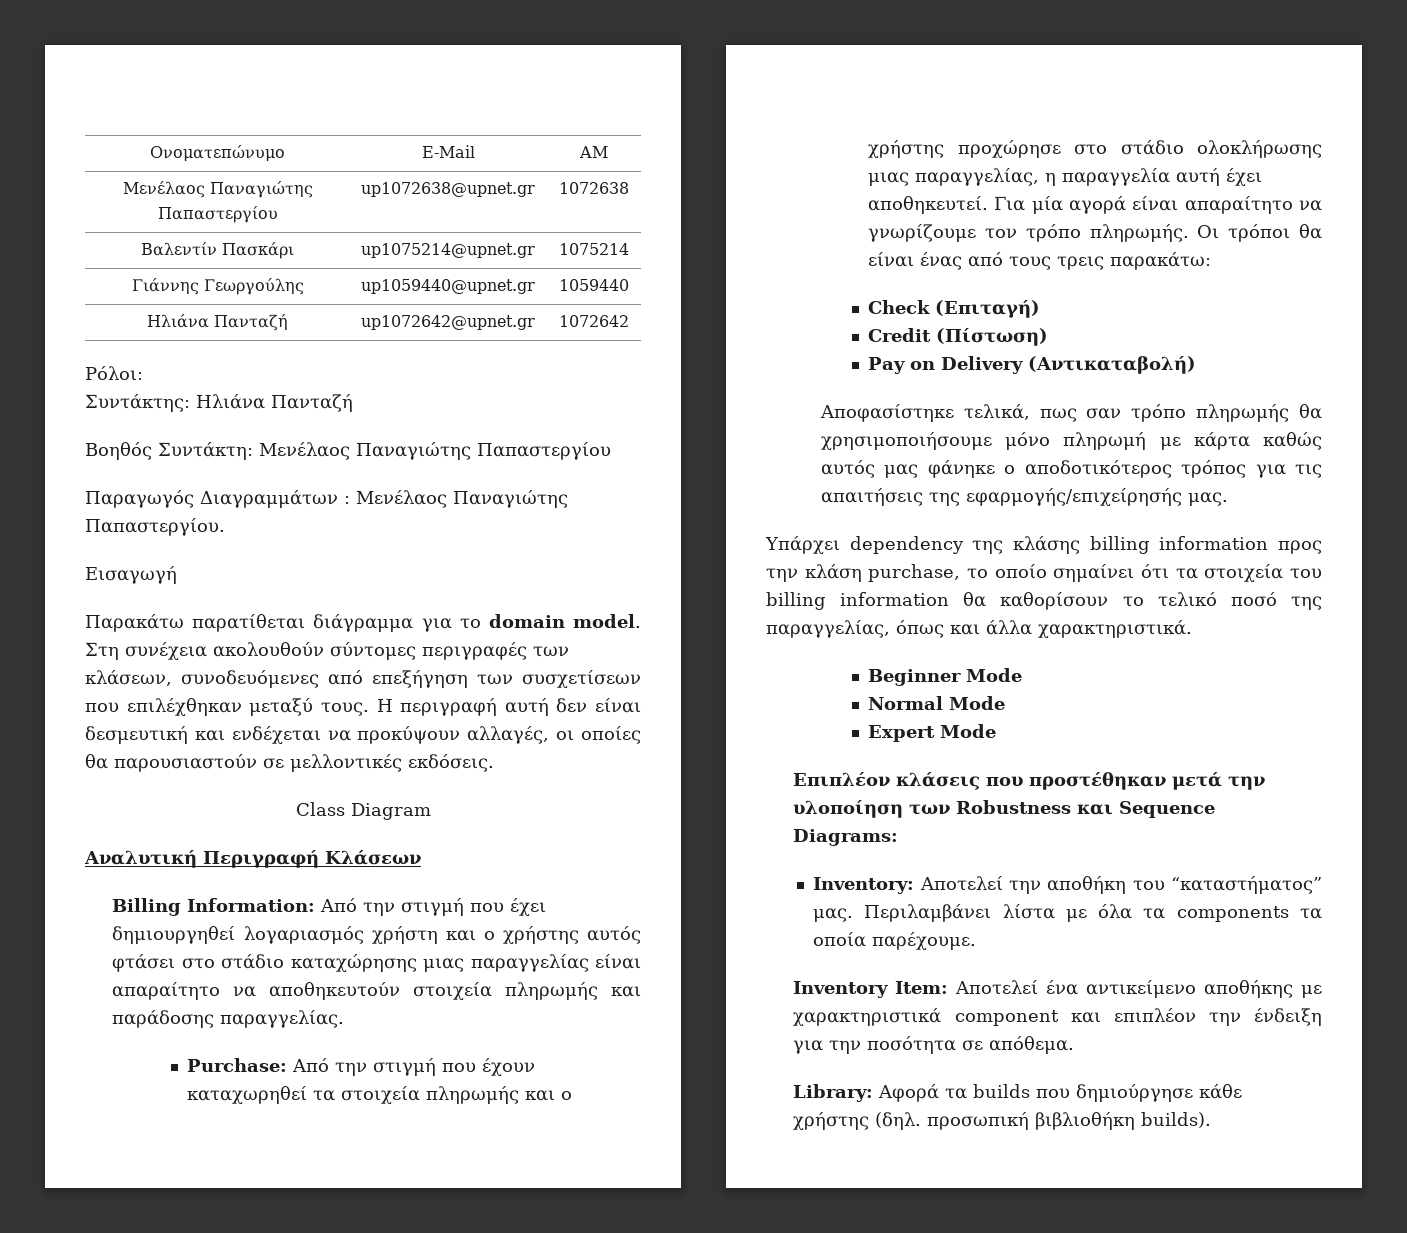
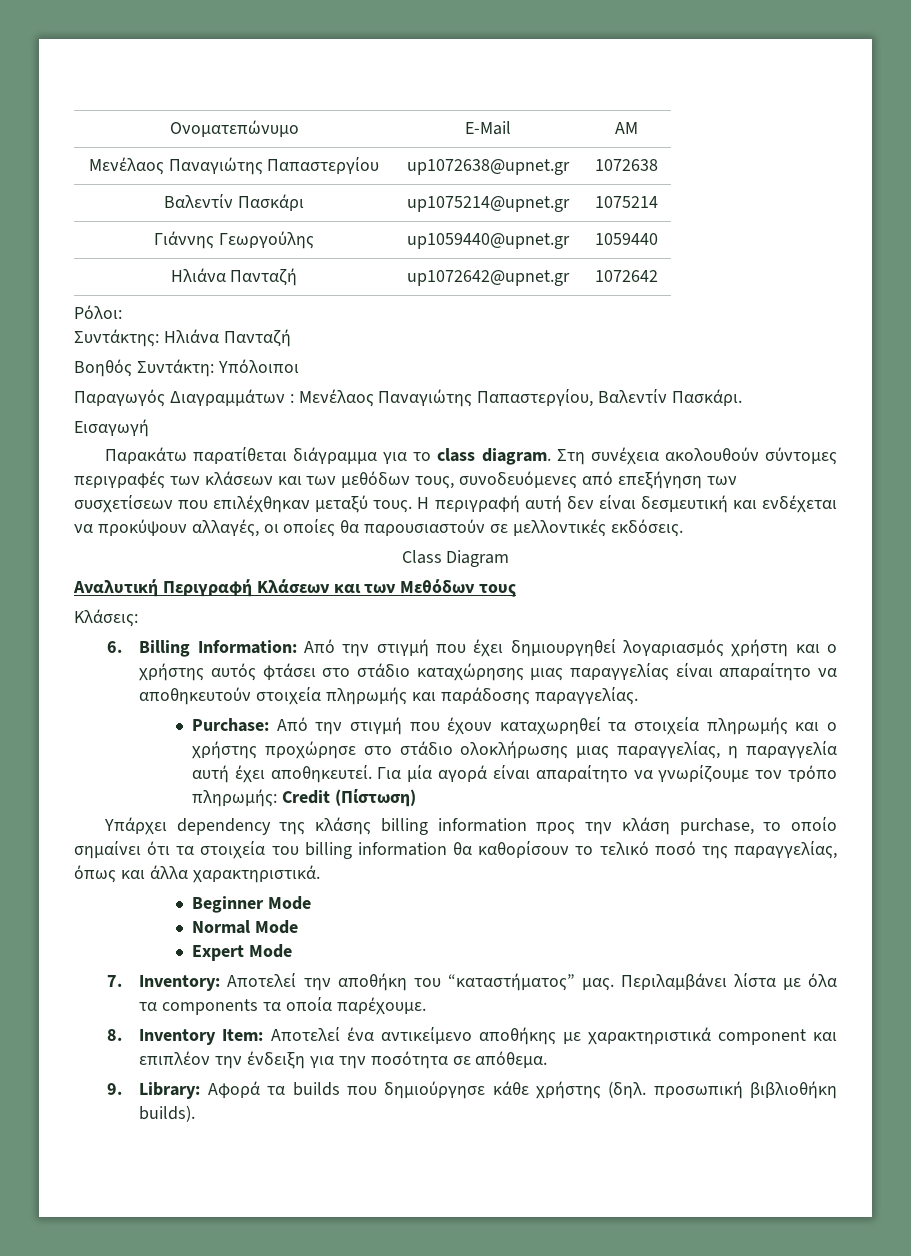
[259,442,611,460] Μενέλαος Παναγιώτης Παπαστεργίου -> [217,359,299,374] Υπόλοιποι
[85,518,225,536] Παπαστεργίου. -> [477,389,743,407] Παπαστεργίου, Βαλεντίν Πασκάρι.
[488,614,642,628] domain model. -> [437,448,551,465] class diagram.
[85,670,172,686] κλάσεων, -> [204,471,455,489] κλάσεων και των μεθόδων τους,
(421, 857) // -> [333,579,517,597] [74,609,138,627] [106,641,122,653] και των Μεθόδων τους // Κλάσεις: // 6.
[1089,224,1322,242] [868,252,1212,270] [868,300,1041,318] [868,328,1049,346] [868,356,1197,374] [819,404,1322,422] [820,432,1322,450] [820,460,1322,478] [820,488,1228,506] πληρωμής. Οι τρόποι θα είναι ένας από τους τρεις παρακάτω: // Check (Επιταγή) // Credit (Πίστωση) // Pay on Delivery (Αντικαταβολή) // Αποφασίστηκε τελικά, πως σαν τρόπο πληρωμής θα χρησιμοποιήσουμε μόνο πληρωμή με κάρτα καθώς αυτός μας φάνηκε ο αποδοτικότερος τρόπος για τις απαιτήσεις της εφαρμογής/επιχείρησής μας. -> [191,789,416,807] πληρωμής: Credit (Πίστωση)
[793,772,1266,790] [793,800,1216,818] [793,829,899,846] Επιπλέον κλάσεις που προστέθηκαν μετά την υλοποίηση των Robustness και Sequence Diagrams: // -> [106,975,122,987] 7.
(977, 941) none -> [106,1029,122,1041] 8.
(1075, 1045) none -> [106,1083,122,1095] 9.

